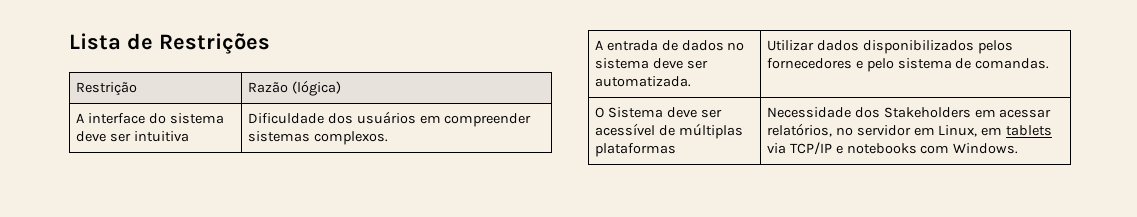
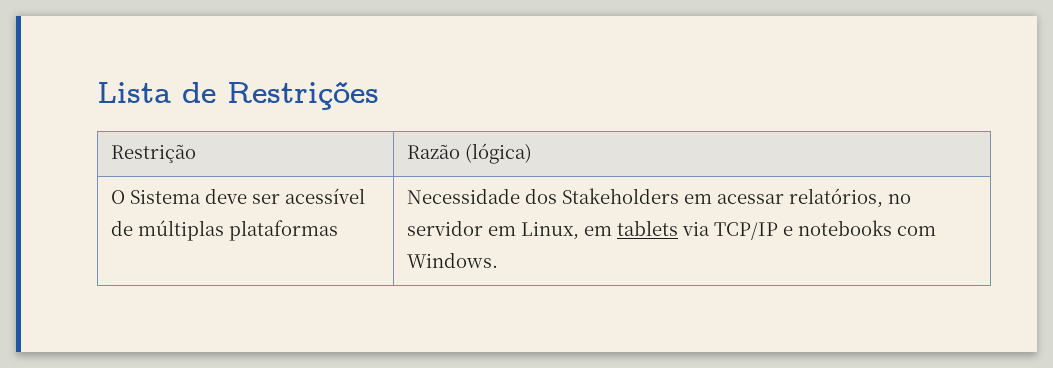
[75,113,224,124] [75,131,189,142] [247,111,532,127] [247,131,388,145] [594,40,745,51] [594,58,708,69] [594,76,691,87] [766,40,1013,54] [766,58,1050,72] // A interface do sistema deve ser intuitiva | Dificuldade dos usuários em compreender sistemas complexos. // A entrada de dados no sistema deve ser automatizada. | Utilizar dados disponibilizados pelos fornecedores e pelo sistema de comandas. -> (532, 153) none

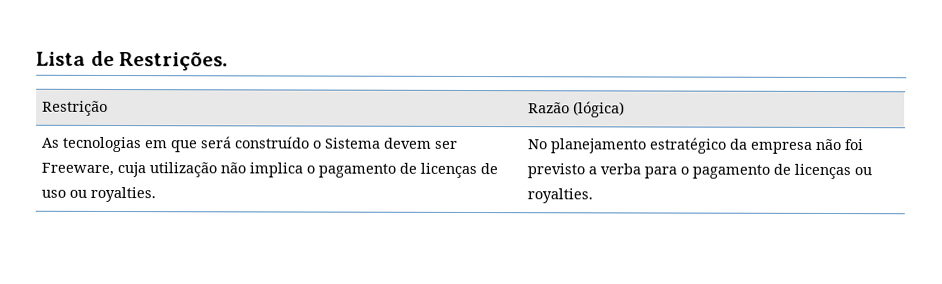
[227,81,379,110] Restrições -> [119,52,229,72] Restrições.
[110,188,365,204] [110,220,338,241] [406,188,911,208] [406,220,936,240] [406,252,498,268] O Sistema deve ser acessível de múltiplas plataformas | Necessidade dos Stakeholders em acessar relatórios, no servidor em Linux, em tablets via TCP/IP e notebooks com Windows. -> [41,136,459,153] [41,162,499,179] [41,186,157,203] [527,137,865,154] [527,163,873,180] [527,188,594,204] As tecnologias em que será construído o Sistema devem ser Freeware, cuja utilização não implica o pagamento de licenças de uso ou royalties. | No planejamento estratégico da empresa não foi previsto a verba para o pagamento de licenças ou royalties.

